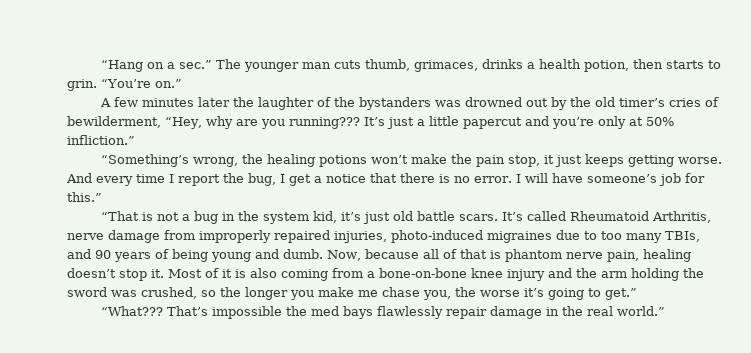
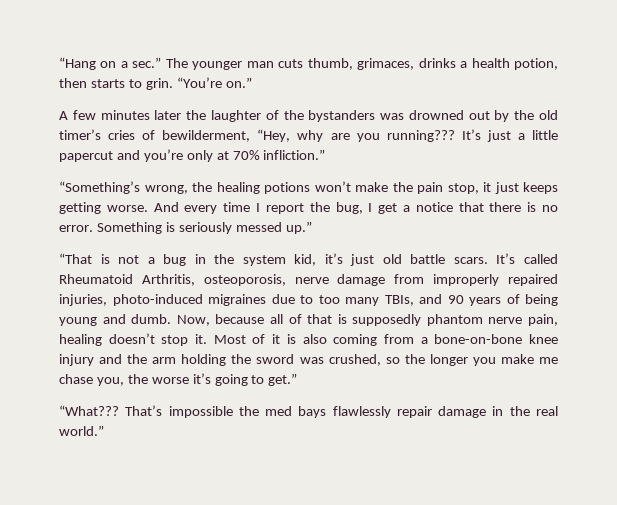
[645,117,674,126] 50% -> [232,150,260,160] 70%
[515,173,705,186] [67,192,102,202] I will have someone’s job for this.” -> [96,221,312,234] Something is seriously messed up.”
(711, 217) none -> [203,274,286,286] osteoporosis,
(501, 254) none -> [352,314,422,326] supposedly

